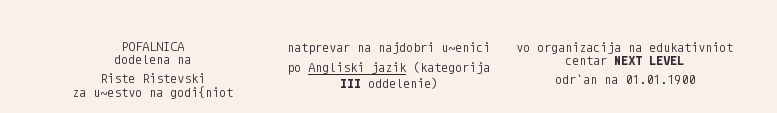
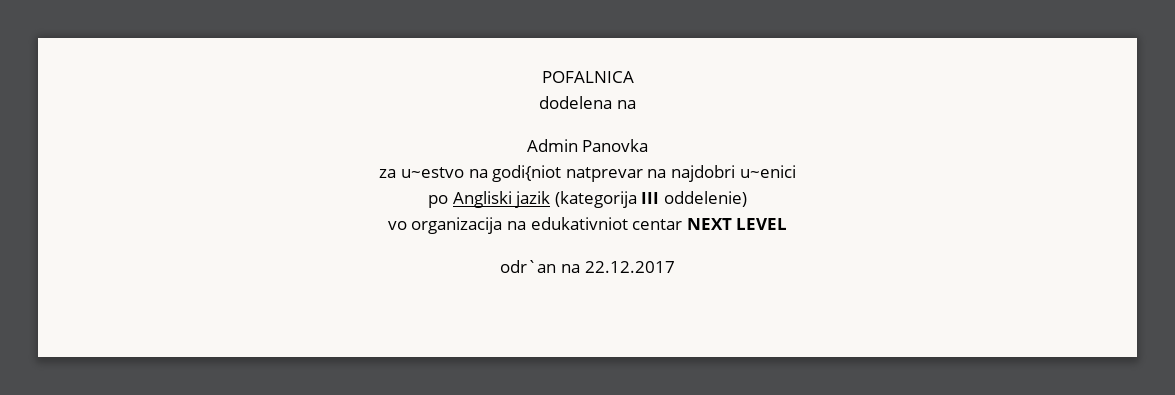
[100,73,205,83] Riste Ristevski -> [526,139,649,152] Admin Panovka
[624,75,695,85] 01.01.1900 -> [584,261,675,273] 22.12.2017

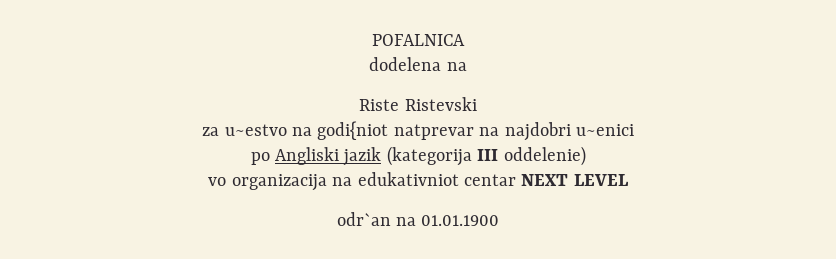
[526,139,649,152] Admin Panovka -> [359,97,477,111] Riste Ristevski
[584,261,675,273] 22.12.2017 -> [421,215,500,226] 01.01.1900

